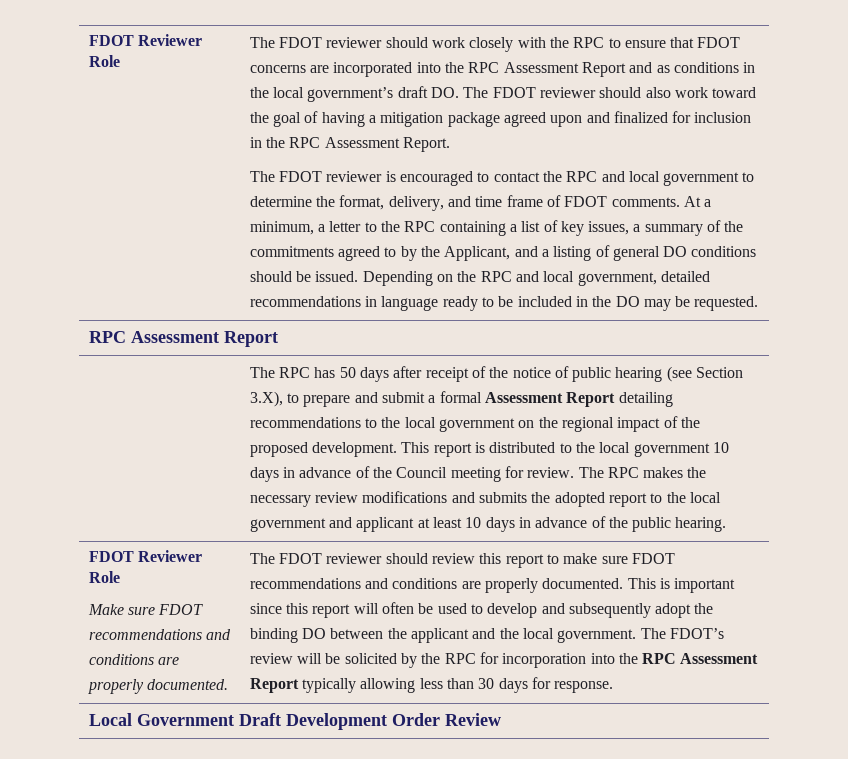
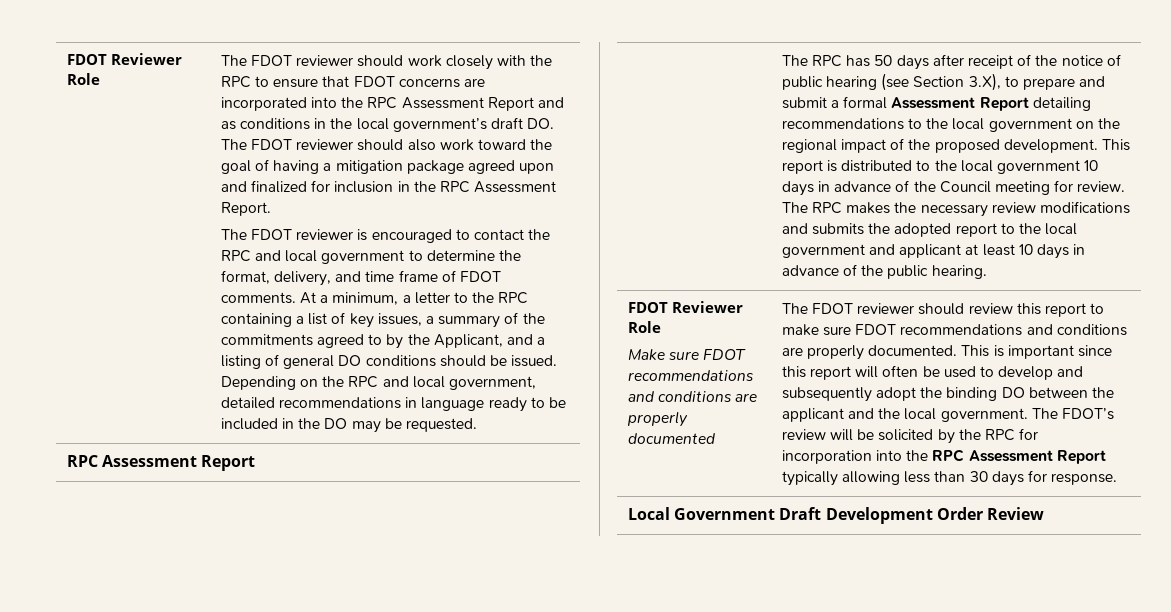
[146,679,228,690] documented. -> [627,433,715,444] documented

